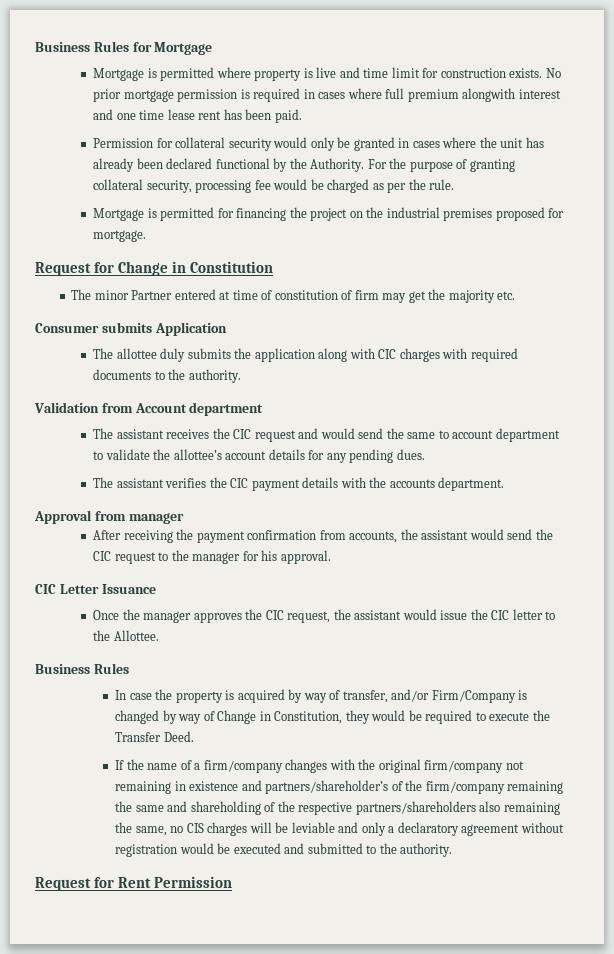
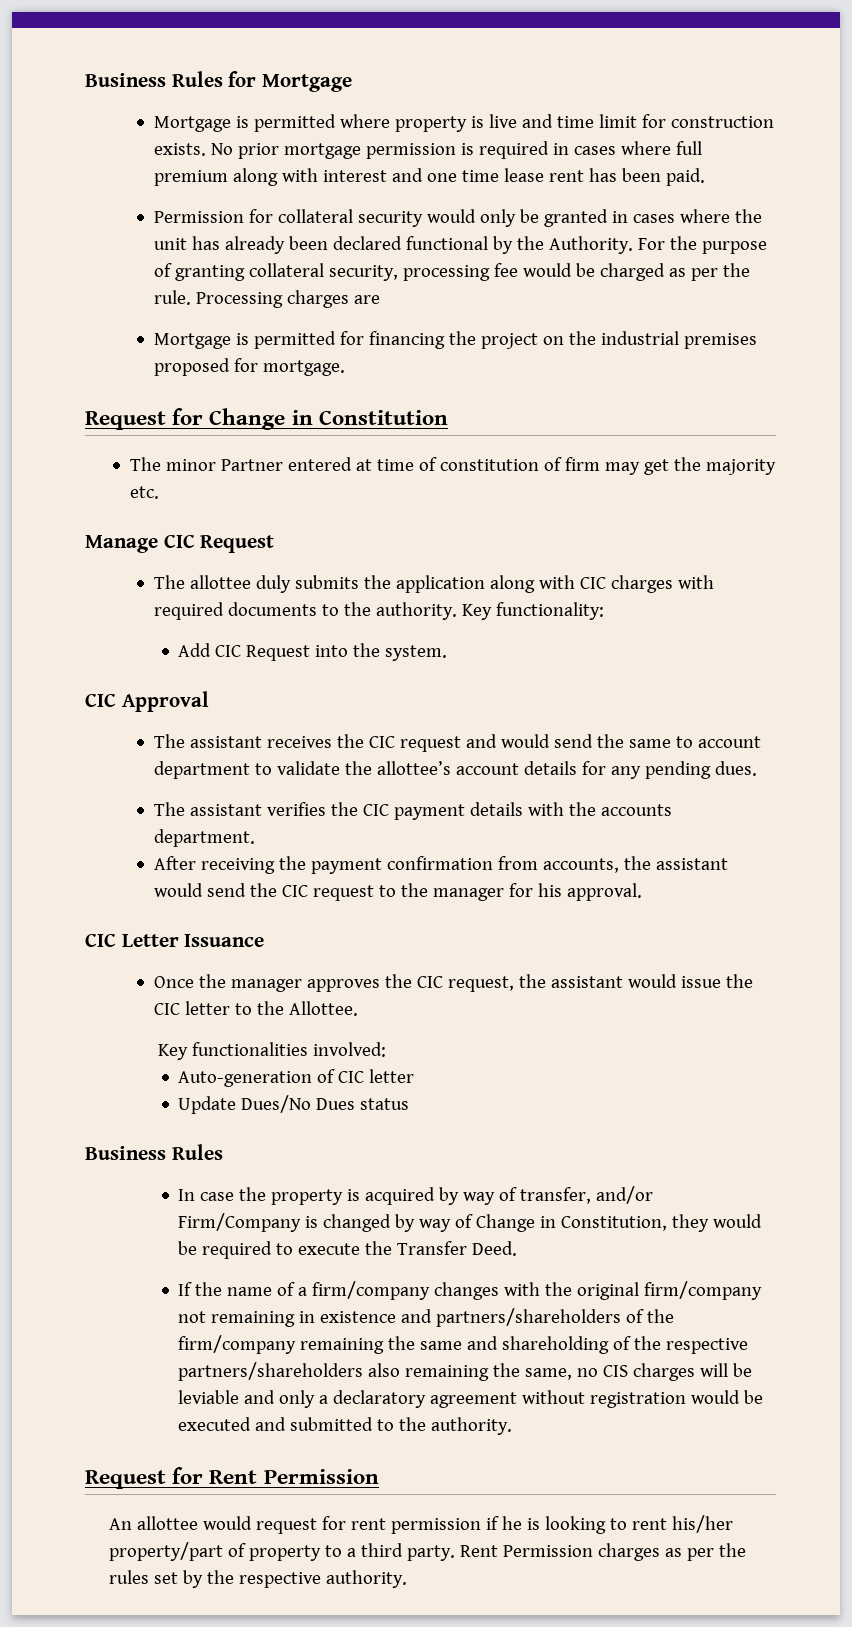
[462,88,516,102] alongwith -> [232,168,318,186] along with
(455, 184) none -> [195,290,380,308] Processing charges are
[35,322,227,336] Consumer submits Application -> [85,535,275,553] Manage CIC Request
[34,402,264,416] // Validation from Account department -> [461,602,604,620] [178,643,448,661] [85,691,209,712] Key functionality: // Add CIC Request into the system. // CIC Approval
[34,510,184,524] // Approval from manager -> (255, 838) none
(159, 635) none -> [157,1042,386,1060] [178,1069,415,1087] [178,1095,410,1114] // Key functionalities involved: // Auto-generation of CIC letter // Update Dues/No Dues status
[265,780,389,794] partners/shareholder’s -> [436,1308,622,1327] partners/shareholders
(233, 882) none -> [109,1515,734,1534] [109,1542,747,1561] [109,1570,408,1588] // An allottee would request for rent permission if he is looking to rent his/her property/part of property to a third party. Rent Permission charges as per the rules set by the respective authority.

